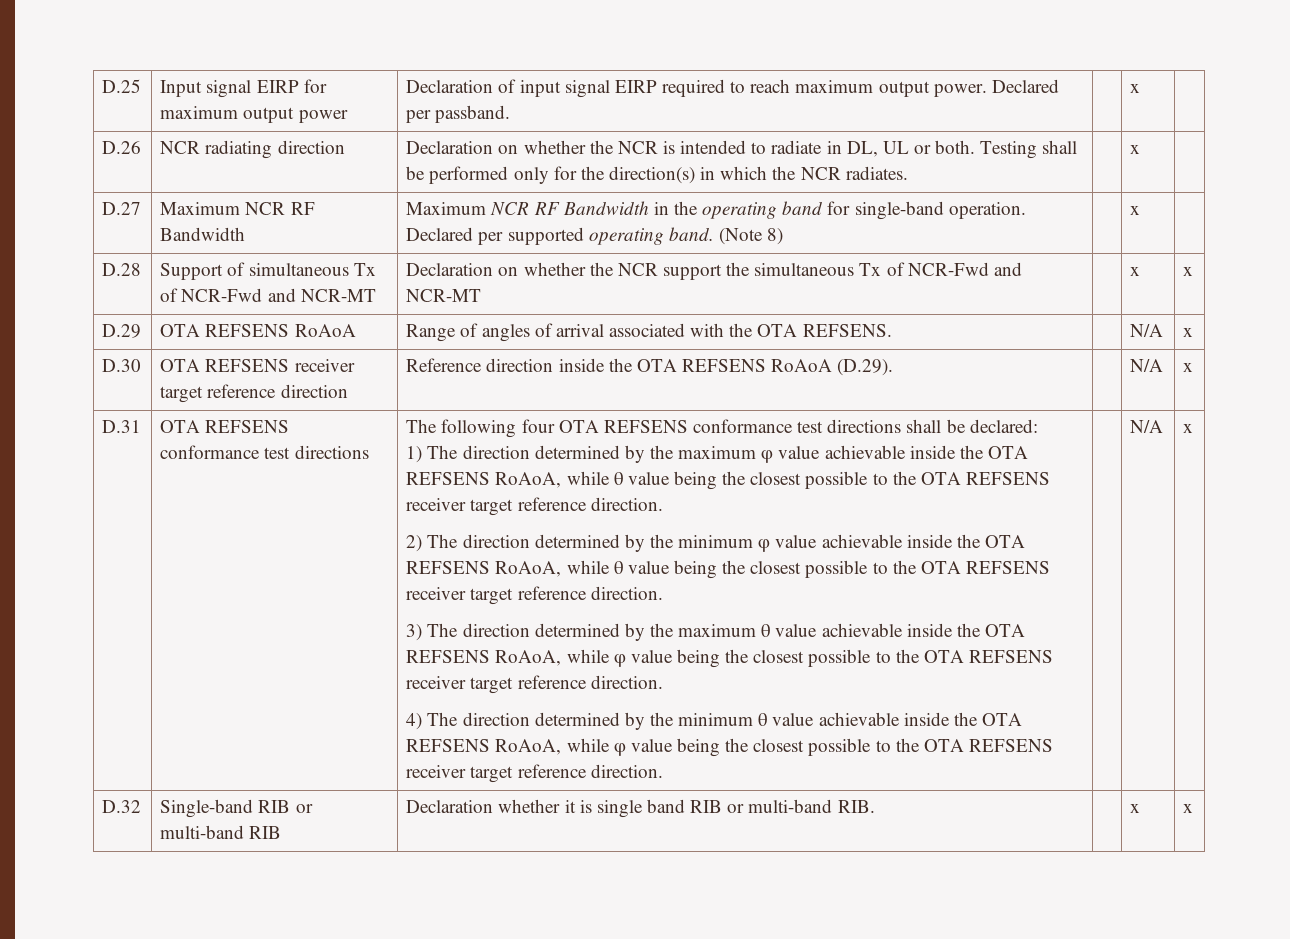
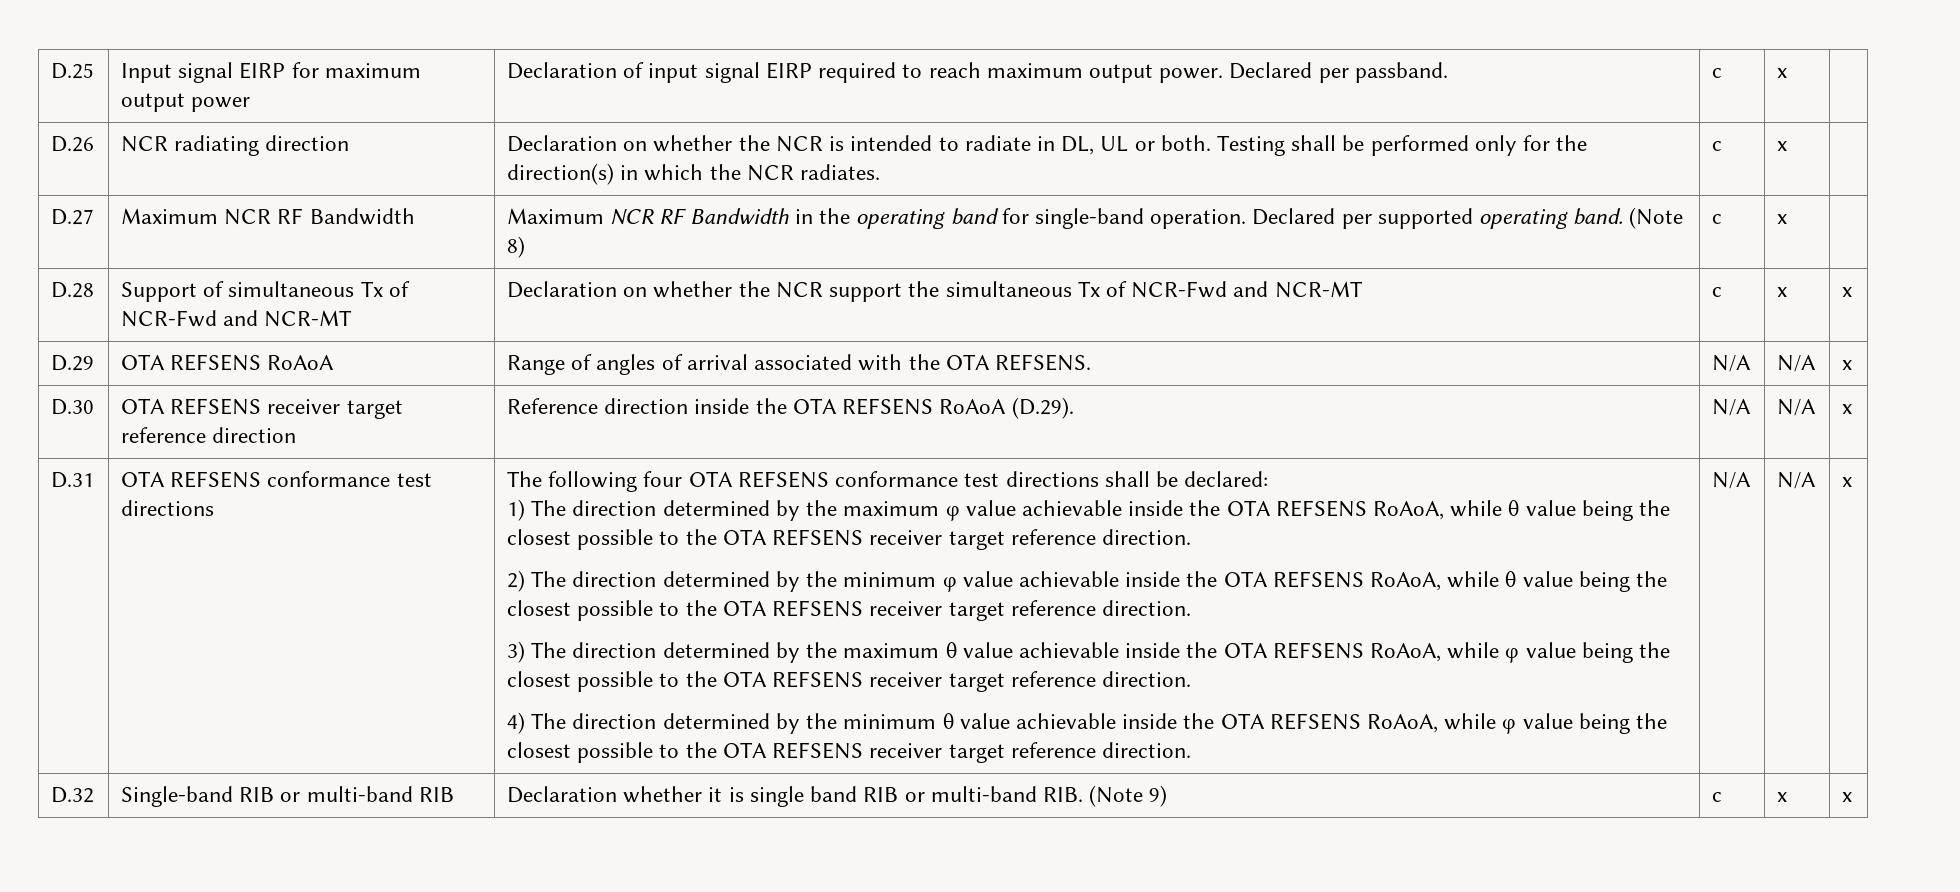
(511, 114) none -> [1712,68,1723,78] c
(908, 173) none -> [1712,141,1723,151] c
(784, 236) none -> [1712,214,1723,224] c
(482, 295) none -> [1712,287,1723,297] c
(892, 330) none -> [1712,355,1752,372] N/A
(894, 367) none -> [1712,399,1752,416] N/A
(663, 771) none -> [1712,472,1752,489] N/A
(875, 806) | -> [1089,785,1168,807] [1712,792,1723,802] (Note 9) | c

